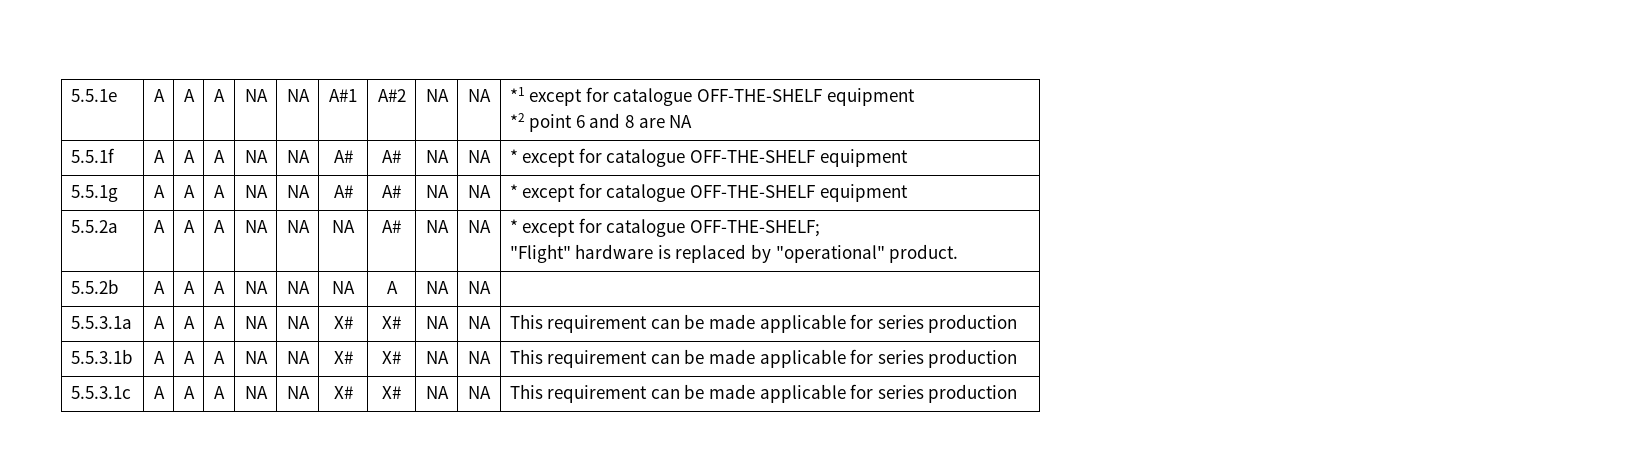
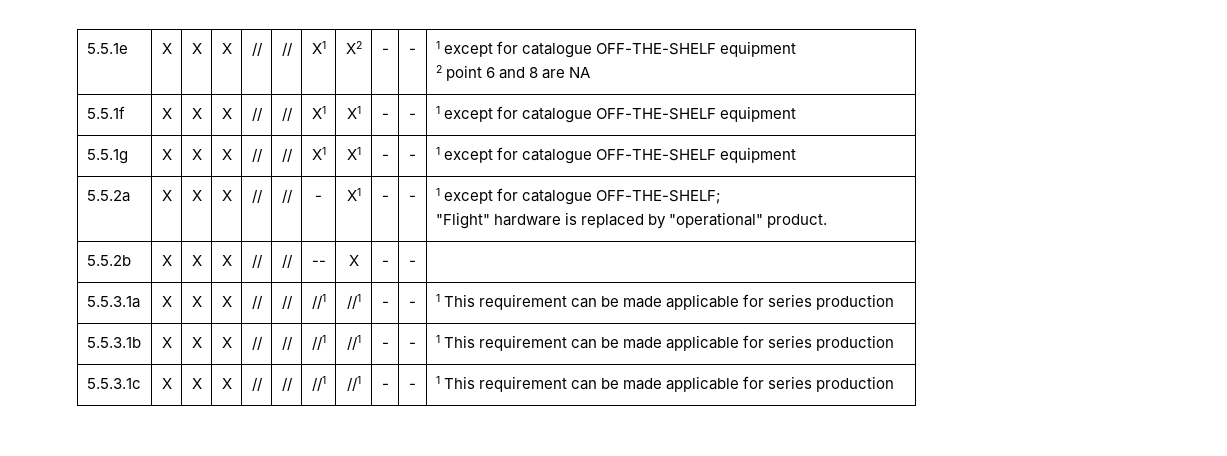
[153,89,165,102] [183,89,195,102] [214,89,225,102] [244,89,268,102] [286,89,310,102] [329,89,357,102] [377,89,406,102] [425,89,449,102] [468,89,491,102] [509,87,915,106] [509,113,525,128] A | A | A | NA | NA | A#1 | A#2 | NA | NA | *1 except for catalogue OFF-THE-SHELF equipment // *2 -> [161,43,172,54] [191,43,202,54] [221,43,232,54] [251,42,263,56] [281,42,293,56] [311,41,326,54] [345,41,362,54] [381,48,389,54] [409,48,416,54] [435,41,796,58] [435,65,442,73] X | X | X | // | // | X1 | X2 | - | - | 1 except for catalogue OFF-THE-SHELF equipment // 2
[153,150,165,163] [183,150,195,163] [214,150,225,163] [244,150,268,163] [286,150,310,163] [333,150,353,163] [382,150,401,163] [425,150,449,163] [468,150,491,163] [509,149,518,163] A | A | A | NA | NA | A# | A# | NA | NA | * -> [161,108,172,119] [191,108,202,119] [221,108,232,119] [251,107,263,121] [281,107,293,121] [311,106,326,119] [346,106,361,119] [381,113,389,119] [409,113,416,119] [435,106,440,114] X | X | X | // | // | X1 | X1 | - | - | 1
[153,185,165,198] [183,185,195,198] [214,185,225,198] [244,185,268,198] [286,185,310,198] [333,185,353,198] [382,185,401,198] [425,185,449,198] [468,185,491,198] [509,184,518,198] A | A | A | NA | NA | A# | A# | NA | NA | * -> [161,149,172,160] [191,149,202,160] [221,149,232,160] [251,148,263,162] [281,148,293,162] [311,147,326,160] [346,147,361,160] [381,154,389,160] [409,154,416,160] [435,147,440,155] X | X | X | // | // | X1 | X1 | - | - | 1
[153,220,165,233] [183,220,195,233] [214,220,225,233] [244,220,268,233] [286,220,310,233] [332,220,355,233] [382,220,401,233] [425,220,449,233] [468,220,491,233] [509,219,518,233] A | A | A | NA | NA | NA | A# | NA | NA | * -> [161,190,172,201] [191,190,202,201] [221,190,232,201] [251,189,263,203] [281,189,293,203] [315,195,322,201] [346,188,361,201] [381,195,389,201] [409,195,416,201] [435,188,440,196] X | X | X | // | // | - | X1 | - | - | 1
[153,281,165,294] [183,281,195,294] [214,281,225,294] [244,281,268,294] [286,281,310,294] [332,281,355,294] [386,281,398,294] [425,281,449,294] [468,281,491,294] [70,316,132,329] [153,316,165,329] [183,316,195,329] [214,316,225,329] [244,316,268,329] [286,316,310,329] [333,316,353,329] [382,316,401,329] [425,316,449,329] [468,316,491,329] A | A | A | NA | NA | NA | A | NA | NA | // 5.5.3.1a | A | A | A | NA | NA | X# | X# | NA | NA | -> [161,255,172,266] [191,255,202,266] [221,255,232,266] [251,254,263,268] [281,254,293,268] [311,260,326,266] [348,255,359,266] [381,260,389,266] [409,260,416,266] [86,296,140,308] [161,296,172,307] [191,296,202,307] [221,296,232,307] [251,295,263,309] [281,295,293,309] [311,294,326,309] [346,294,361,309] [381,301,389,307] [409,301,416,307] [435,294,440,302] X | X | X | // | // | -- | X | - | - | // 5.5.3.1a | X | X | X | // | // | //1 | //1 | - | - | 1
[153,351,165,364] [183,351,195,364] [214,351,225,364] [244,351,268,364] [286,351,310,364] [333,351,353,364] [382,351,401,364] [425,351,449,364] [468,351,491,364] A | A | A | NA | NA | X# | X# | NA | NA | -> [161,337,172,348] [191,337,202,348] [221,337,232,348] [251,336,263,350] [281,336,293,350] [311,335,326,350] [346,335,361,350] [381,342,389,348] [409,342,416,348] [435,335,440,343] X | X | X | // | // | //1 | //1 | - | - | 1
[153,386,165,399] [183,386,195,399] [214,386,225,399] [244,386,268,399] [286,386,310,399] [333,386,353,399] [382,386,401,399] [425,386,449,399] [468,386,491,399] A | A | A | NA | NA | X# | X# | NA | NA | -> [161,378,172,389] [191,378,202,389] [221,378,232,389] [251,377,263,391] [281,377,293,391] [311,376,326,391] [346,376,361,391] [381,383,389,389] [409,383,416,389] [435,376,440,384] X | X | X | // | // | //1 | //1 | - | - | 1

